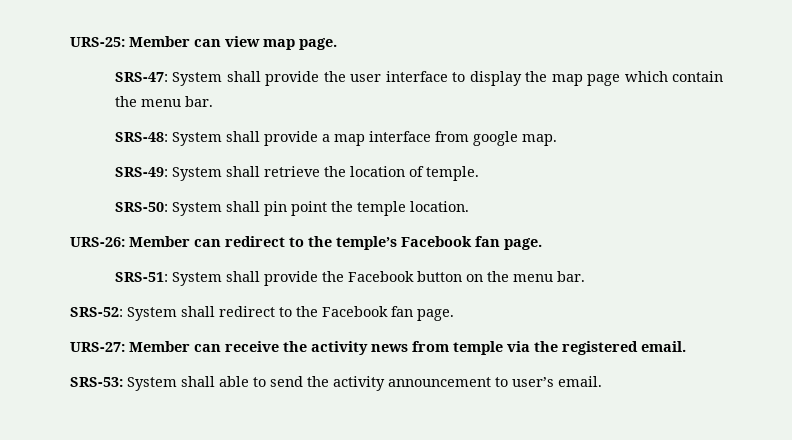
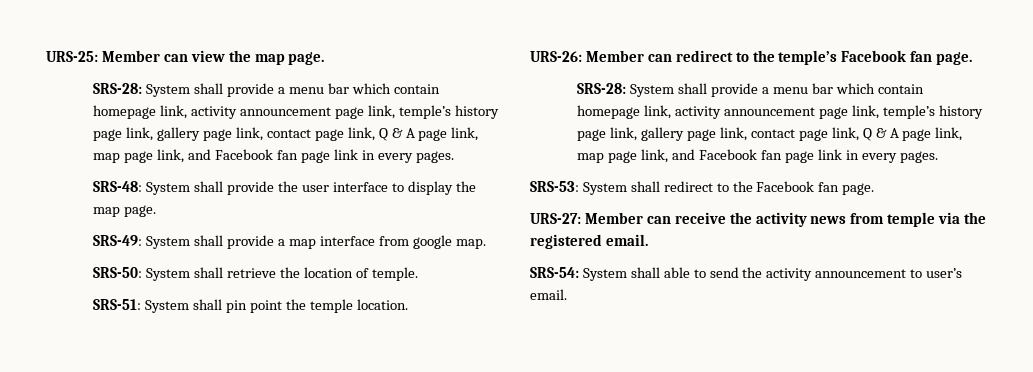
[263,38,337,50] [114,72,168,82] map page. // SRS-47: -> [228,50,325,65] [93,83,440,97] [93,105,499,119] [93,127,479,141] [93,149,454,163] [93,181,143,192] the map page. // SRS-28: System shall provide a menu bar which contain homepage link, activity announcement page link, temple’s history page link, gallery page link, contact page link, Q & A page link, map page link, and Facebook fan page link in every pages. // SRS-48:
[587,71,723,86] [114,96,213,107] [114,132,168,142] page which contain the menu bar. // SRS-48: -> [124,205,157,217] [93,235,143,246] page. // SRS-49:
[114,167,168,177] SRS-49: -> [93,267,143,278] SRS-50:
[114,202,168,212] SRS-50: -> [93,299,142,310] SRS-51:
[114,271,585,286] [70,307,123,317] SRS-51: System shall provide the Facebook button on the menu bar. // SRS-52: -> [577,83,924,97] [577,105,983,119] [577,127,963,141] [577,149,938,163] [530,181,579,192] SRS-28: System shall provide a menu bar which contain homepage link, activity announcement page link, temple’s history page link, gallery page link, contact page link, Q & A page link, map page link, and Facebook fan page link in every pages. // SRS-53:
[70,377,123,387] SRS-53: -> [530,267,579,278] SRS-54:

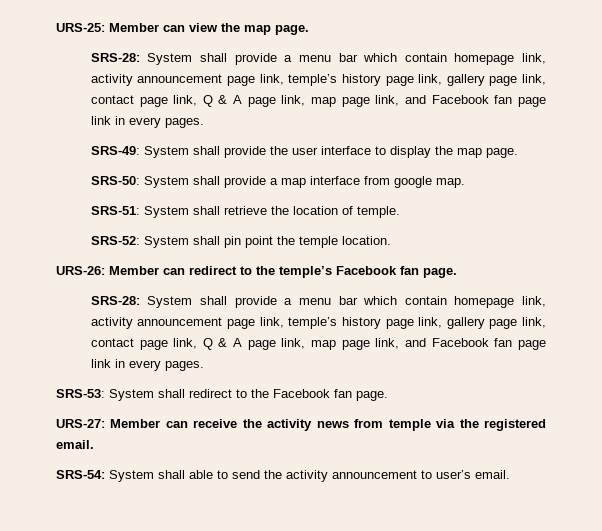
[93,181,143,192] SRS-48: -> [90,146,140,155] SRS-49:
[93,235,143,246] SRS-49: -> [90,176,140,185] SRS-50:
[93,267,143,278] SRS-50: -> [90,206,140,215] SRS-51:
[93,299,142,310] SRS-51: -> [90,236,140,245] SRS-52:

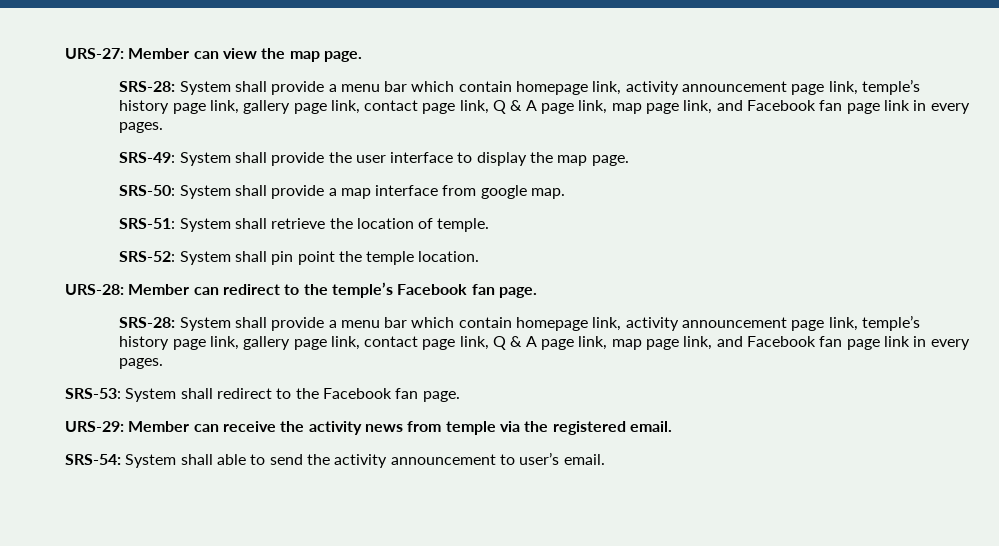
[56,23,105,32] URS-25: -> [65,48,124,59] URS-27:
[56,266,105,275] URS-26: -> [65,284,124,295] URS-28:
[56,419,105,428] URS-27: -> [65,421,124,432] URS-29:

